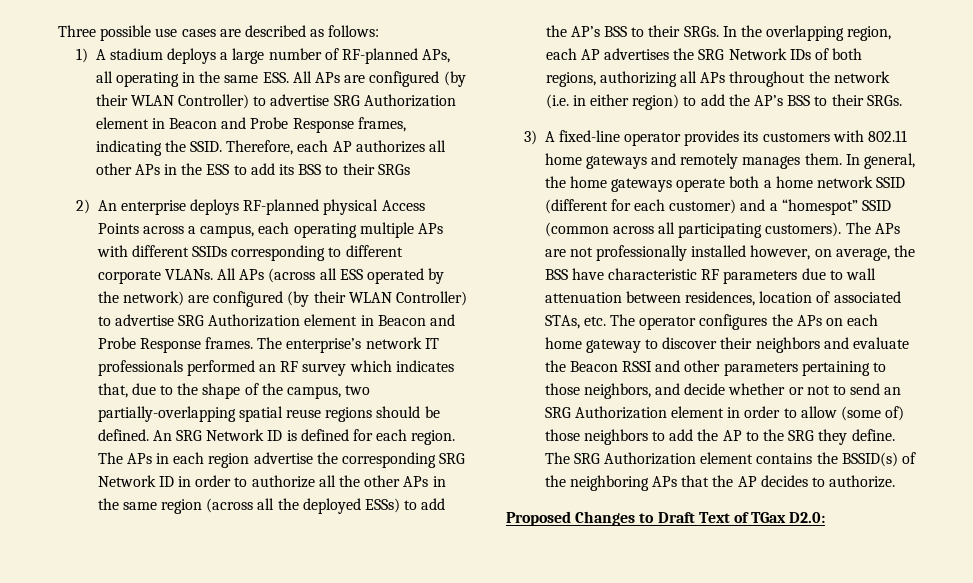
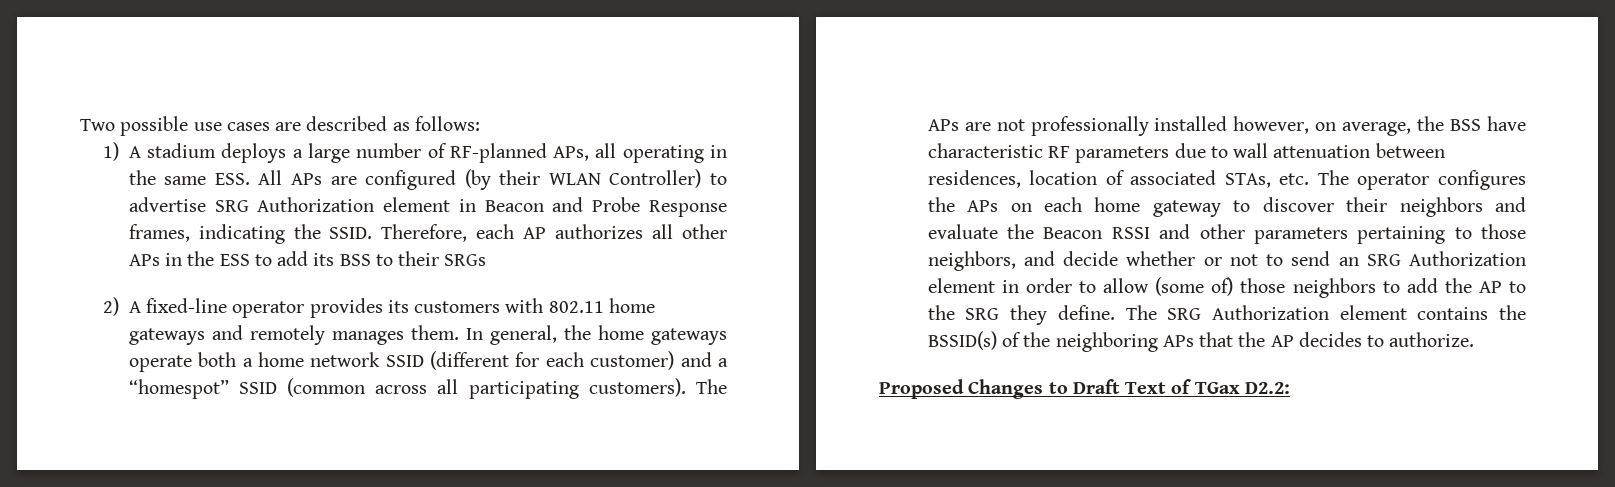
[58,25,96,37] Three -> [80,119,115,131] Two
[97,199,425,215] [97,222,444,238] [96,245,403,261] [97,268,445,284] [97,291,468,307] [97,314,456,327] [97,337,439,353] [97,360,454,376] [97,383,371,399] [97,406,440,422] [97,429,456,445] [97,452,466,468] [97,475,446,488] [97,498,446,514] [545,25,892,41] [545,48,863,60] [545,71,890,87] [545,94,902,110] [523,130,537,145] An enterprise deploys RF-planned physical Access Points across a campus, each operating multiple APs with different SSIDs corresponding to different corporate VLANs. All APs (across all ESS operated by the network) are configured (by their WLAN Controller) to advertise SRG Authorization element in Beacon and Probe Response frames. The enterprise’s network IT professionals performed an RF survey which indicates that, due to the shape of the campus, two partially-overlapping spatial reuse regions should be defined. An SRG Network ID is defined for each region. The APs in each region advertise the corresponding SRG Network ID in order to authorize all the other APs in the same region (across all the deployed ESSs) to add the AP’s BSS to their SRGs. In the overlapping region, each AP advertises the SRG Network IDs of both regions, authorizing all APs throughout the network (i.e. in either region) to add the AP’s BSS to their SRGs. // 3) -> (119, 306) none
[789,512,826,523] D2.0: -> [1244,382,1290,394] D2.2:

